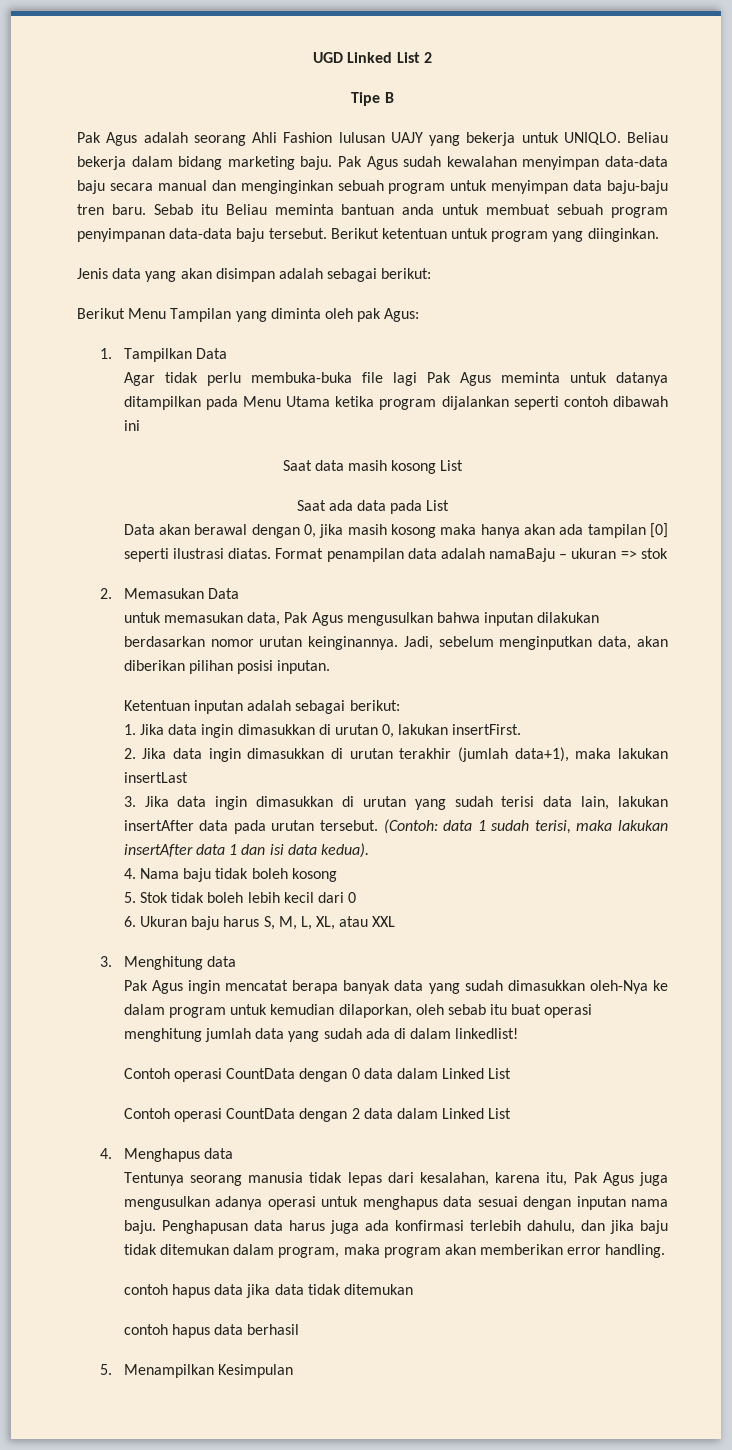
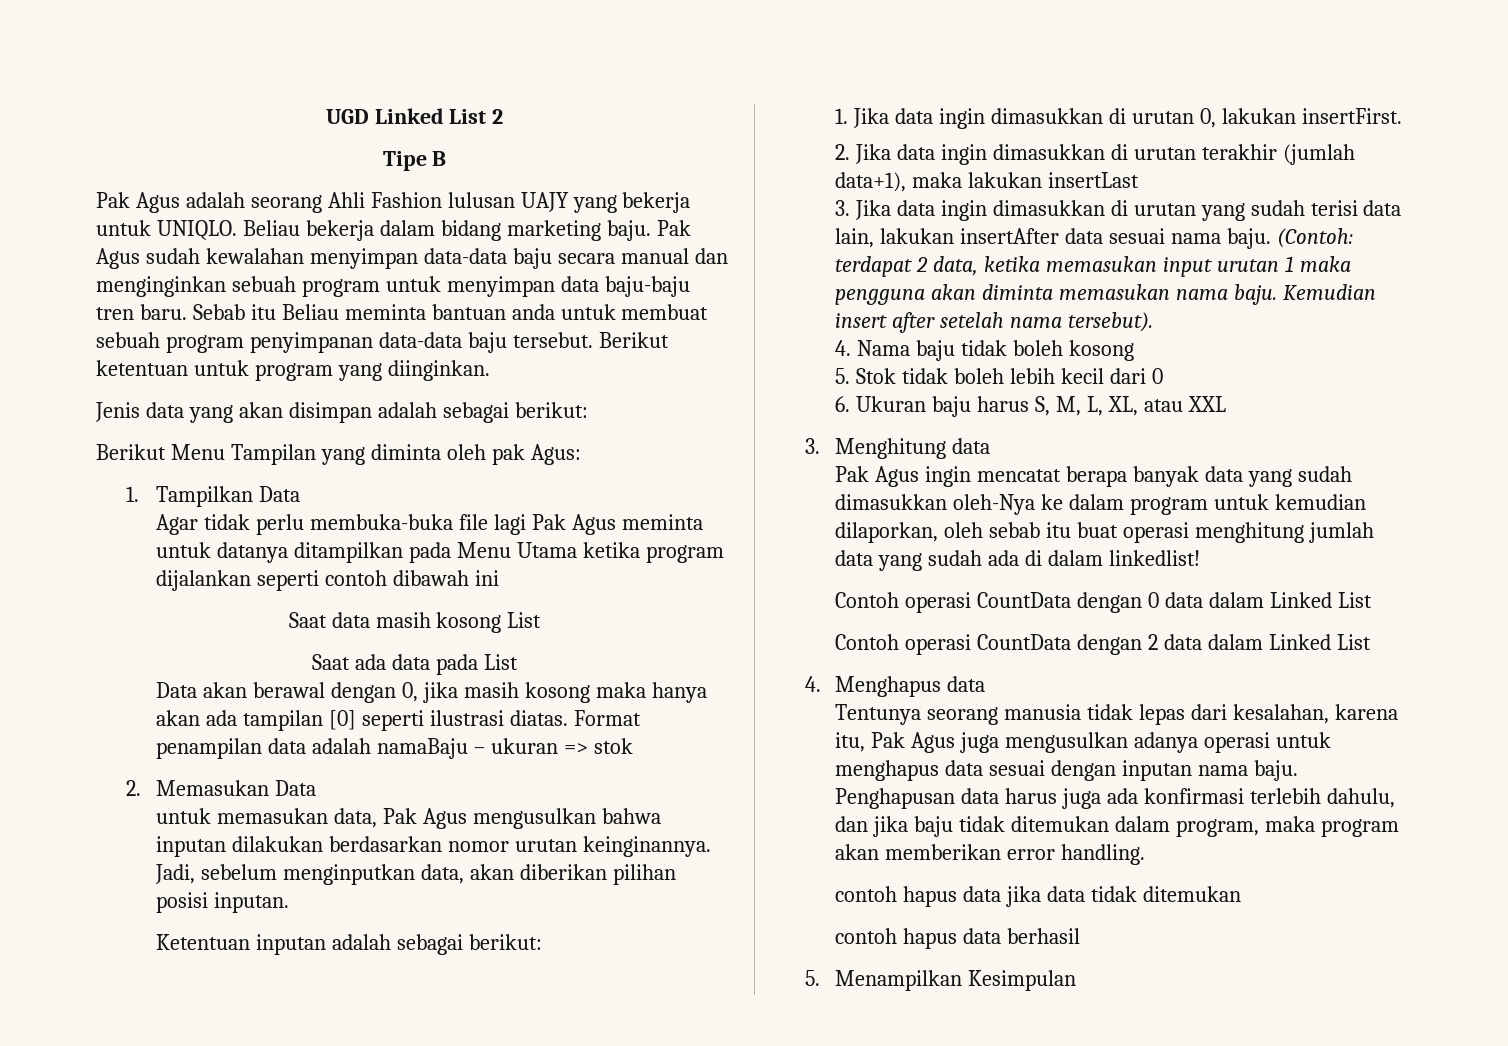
[233,819,669,834] [123,843,369,858] pada urutan tersebut. (Contoh: data 1 sudah terisi, maka lakukan insertAfter data 1 dan isi data kedua). -> [1108,228,1353,249] [835,256,1351,277] [835,284,1376,305] [835,312,1153,333] sesuai nama baju. (Contoh: terdapat 2 data, ketika memasukan input urutan 1 maka pengguna akan diminta memasukan nama baju. Kemudian insert after setelah nama tersebut).

